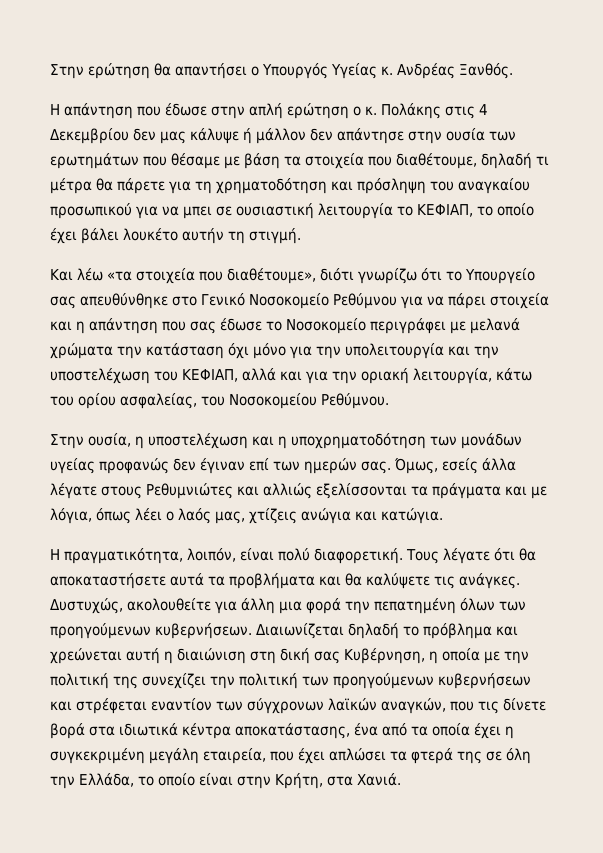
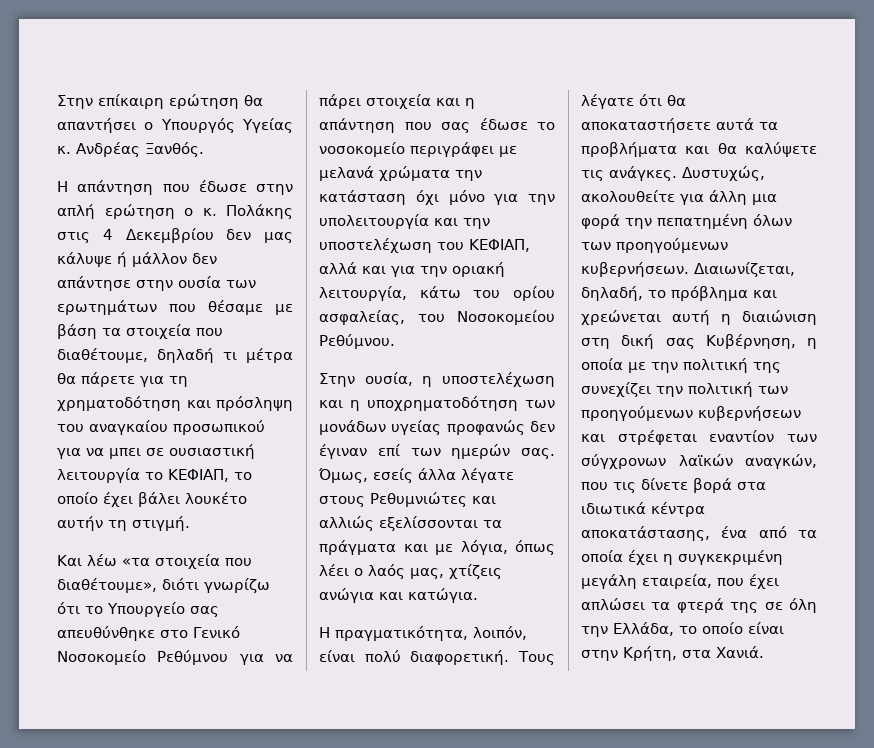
[50,64,84,79] Στην -> [57,94,164,109] Στην επίκαιρη
[286,318,366,334] Νοσοκομείο -> [319,142,405,157] νοσοκομείο
[256,623,399,639] Διαιωνίζεται δηλαδή -> [694,262,795,277] [581,286,643,301] Διαιωνίζεται, δηλαδή,

